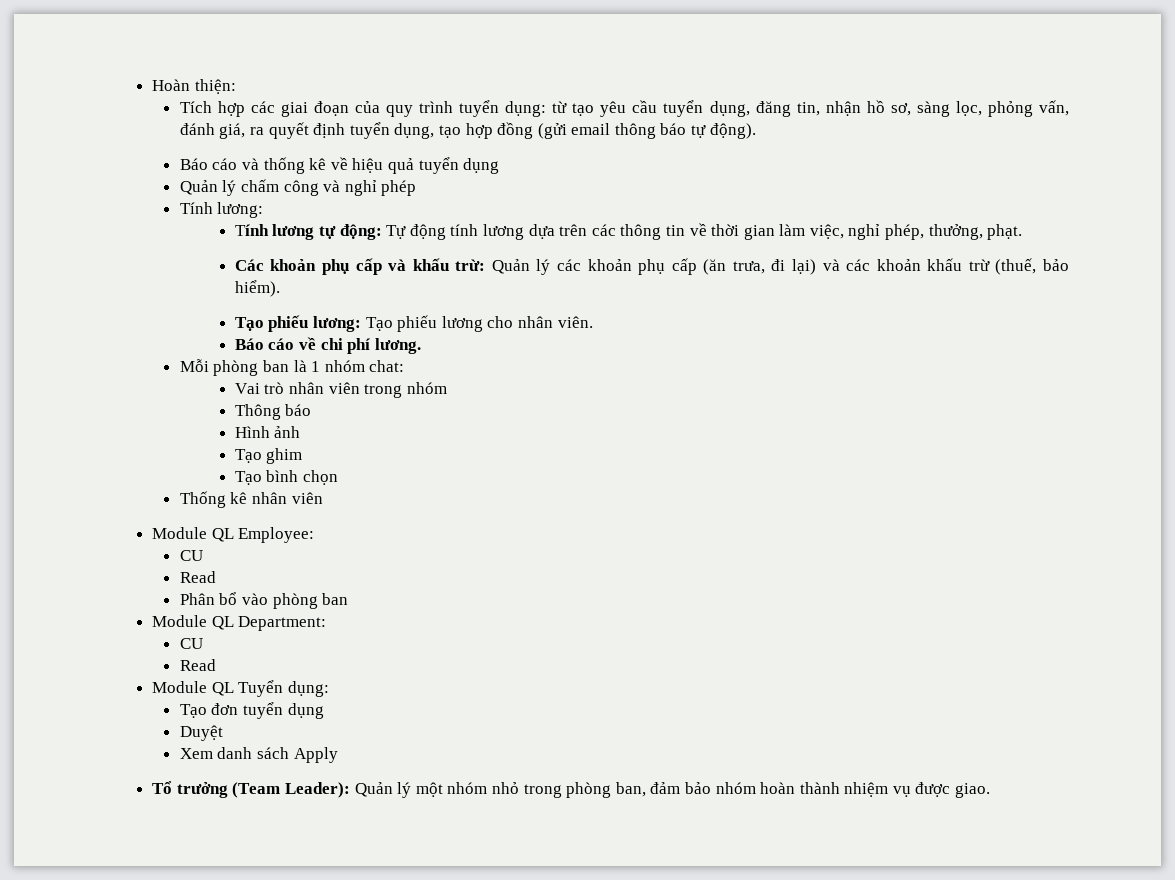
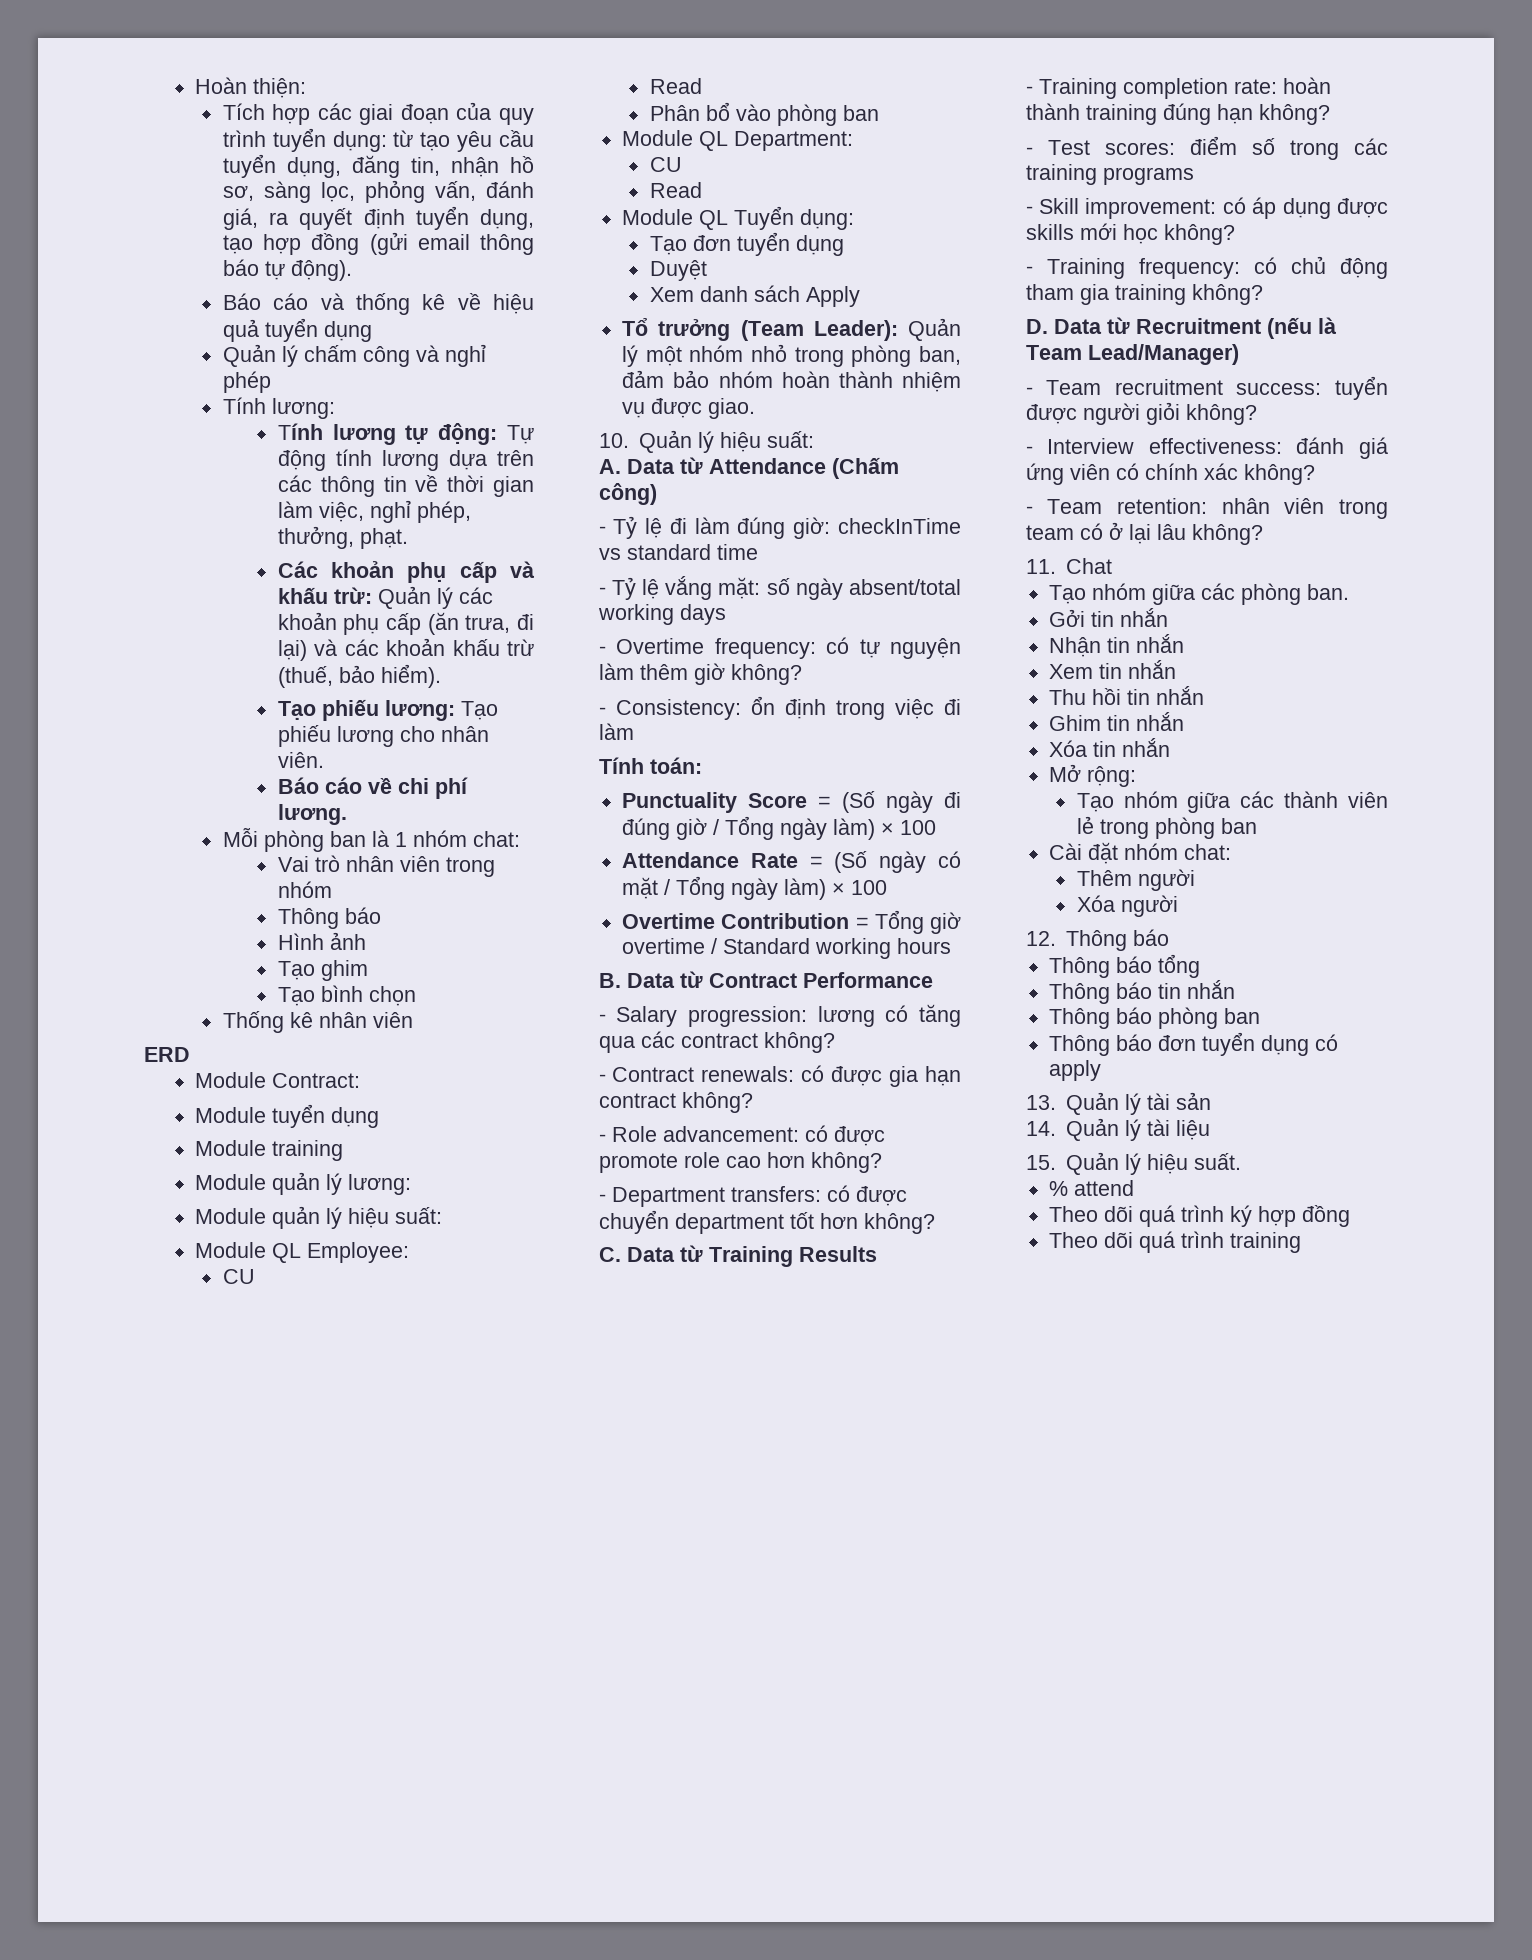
(323, 498) none -> [144,1047,190,1062] [195,1072,361,1088] [195,1104,380,1128] [195,1140,344,1161] [195,1172,412,1195] [195,1206,443,1229] // ERD // Module Contract: // Module tuyển dụng // Module training // Module quản lý lương: // Module quản lý hiệu suất:
(991, 790) none -> [598,430,815,453] [598,457,899,479] [598,483,657,505] [598,516,961,539] [598,544,758,560] [598,576,961,600] [597,604,726,625] [598,637,961,659] [598,663,802,685] [598,696,961,720] [598,723,634,740] [598,757,702,774] [622,791,961,813] [622,816,937,840] [622,851,961,873] [622,876,888,900] [622,910,962,934] [622,938,952,959] [598,971,933,988] [598,1004,961,1027] [598,1031,835,1053] [598,1065,962,1087] [598,1092,753,1113] [598,1125,885,1146] [598,1152,882,1173] [598,1185,907,1207] [598,1210,935,1234] [598,1245,877,1267] [1025,77,1331,99] [1025,103,1330,125] [1025,136,1388,160] [1025,164,1194,185] [1025,197,1388,219] [1025,223,1235,245] [1025,256,1388,279] [1025,284,1263,305] [1025,317,1337,339] [1025,344,1239,365] [1025,376,1388,400] [1025,402,1257,425] [1025,437,1388,459] [1025,463,1315,485] [1025,498,1388,519] [1025,522,1263,545] [1025,558,1113,574] [1049,583,1350,605] [1049,608,1169,627] [1049,634,1185,657] [1049,660,1177,679] [1049,686,1205,705] [1049,712,1185,731] [1049,738,1171,757] [1049,764,1137,787] [1076,791,1388,813] [1076,816,1257,839] [1049,842,1232,864] [1076,869,1195,891] [1076,895,1178,917] [1025,929,1170,951] [1049,954,1201,978] [1049,980,1236,1004] [1049,1007,1261,1029] [1049,1032,1339,1056] [1049,1060,1102,1081] [1025,1092,1212,1115] [1025,1118,1211,1141] [1025,1152,1242,1175] [1049,1180,1135,1196] [1049,1205,1351,1227] [1049,1231,1302,1253] // 10. Quản lý hiệu suất: // A. Data từ Attendance (Chấm công) // - Tỷ lệ đi làm đúng giờ: checkInTime vs standard time // - Tỷ lệ vắng mặt: số ngày absent/total working days // - Overtime frequency: có tự nguyện làm thêm giờ không? // - Consistency: ổn định trong việc đi làm // Tính toán: // Punctuality Score = (Số ngày đi đúng giờ / Tổng ngày làm) × 100 // Attendance Rate = (Số ngày có mặt / Tổng ngày làm) × 100 // Overtime Contribution = Tổng giờ overtime / Standard working hours // B. Data từ Contract Performance // - Salary progression: lương có tăng qua các contract không? // - Contract renewals: có được gia hạn contract không? // - Role advancement: có được promote role cao hơn không? // - Department transfers: có được chuyển department tốt hơn không? // C. Data từ Training Results // - Training completion rate: hoàn thành training đúng hạn không? // - Test scores: điểm số trong các training programs // - Skill improvement: có áp dụng được skills mới học không? // - Training frequency: có chủ động tham gia training không? // D. Data từ Recruitment (nếu là Team Lead/Manager) // - Team recruitment success: tuyển được người giỏi không? // - Interview effectiveness: đánh giá ứng viên có chính xác không? // - Team retention: nhân viên trong team có ở lại lâu không? // 11. Chat // Tạo nhóm giữa các phòng ban. // Gởi tin nhắn // Nhận tin nhắn // Xem tin nhắn // Thu hồi tin nhắn // Ghim tin nhắn // Xóa tin nhắn // Mở rộng: // Tạo nhóm giữa các thành viên lẻ trong phòng ban // Cài đặt nhóm chat: // Thêm người // Xóa người // 12. Thông báo // Thông báo tổng // Thông báo tin nhắn // Thông báo phòng ban // Thông báo đơn tuyển dụng có apply // 13. Quản lý tài sản // 14. Quản lý tài liệu // 15. Quản lý hiệu suất. // % attend // Theo dõi quá trình ký hợp đồng // Theo dõi quá trình training

